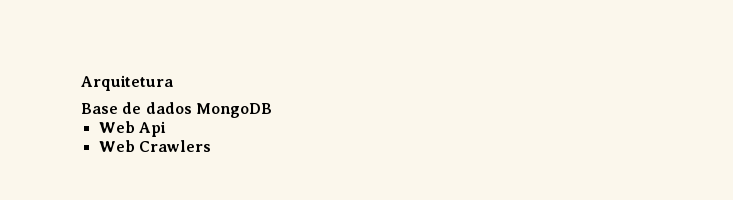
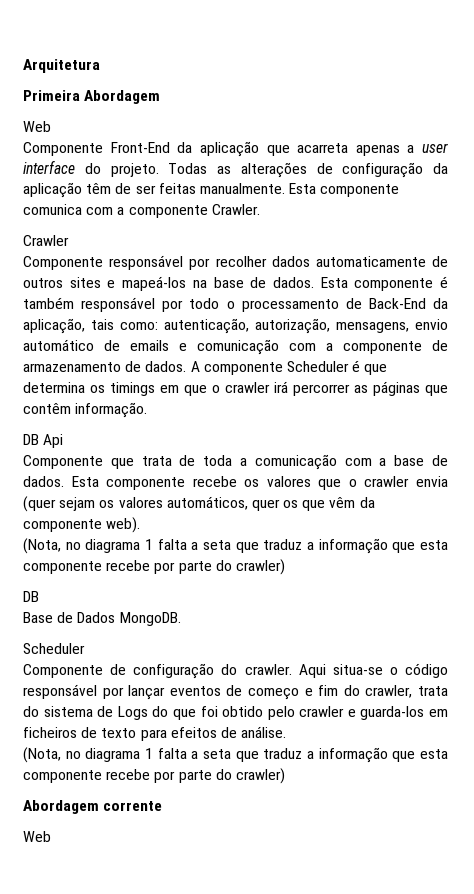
[81,102,272,118] [98,121,166,137] [98,140,211,152] Base de dados MongoDB // Web Api // Web Crawlers -> [23,90,161,104] [23,121,51,132] [23,141,448,157] [23,160,448,178] [23,182,400,198] [23,204,260,218] [23,235,69,246] [23,255,448,270] [23,276,448,291] [23,297,448,312] [23,318,448,334] [23,339,448,355] [23,360,388,375] [23,381,448,396] [23,402,148,418] [23,434,64,448] [23,454,449,470] [23,476,448,490] [23,496,375,512] [23,517,141,533] [23,538,448,554] [23,559,285,575] [23,591,39,602] [23,612,181,626] [23,643,85,654] [23,663,448,679] [23,684,449,700] [23,706,448,720] [23,726,287,741] [23,747,448,763] [23,768,285,784] [23,800,163,814] [23,831,51,842] Primeira Abordagem // Web // Componente Front-End da aplicação que acarreta apenas a user interface do projeto. Todas as alterações de configuração da aplicação têm de ser feitas manualmente. Esta componente comunica com a componente Crawler. // Crawler // Componente responsável por recolher dados automaticamente de outros sites e mapeá-los na base de dados. Esta componente é também responsável por todo o processamento de Back-End da aplicação, tais como: autenticação, autorização, mensagens, envio automático de emails e comunicação com a componente de armazenamento de dados. A componente Scheduler é que determina os timings em que o crawler irá percorrer as páginas que contêm informação. // DB Api // Componente que trata de toda a comunicação com a base de dados. Esta componente recebe os valores que o crawler envia (quer sejam os valores automáticos, quer os que vêm da componente web). // (Nota, no diagrama 1 falta a seta que traduz a informação que esta componente recebe por parte do crawler) // DB // Base de Dados MongoDB. // Scheduler // Componente de configuração do crawler. Aqui situa-se o código responsável por lançar eventos de começo e fim do crawler, trata do sistema de Logs do que foi obtido pelo crawler e guarda-los em ficheiros de texto para efeitos de análise. // (Nota, no diagrama 1 falta a seta que traduz a informação que esta componente recebe por parte do crawler) // Abordagem corrente // Web

